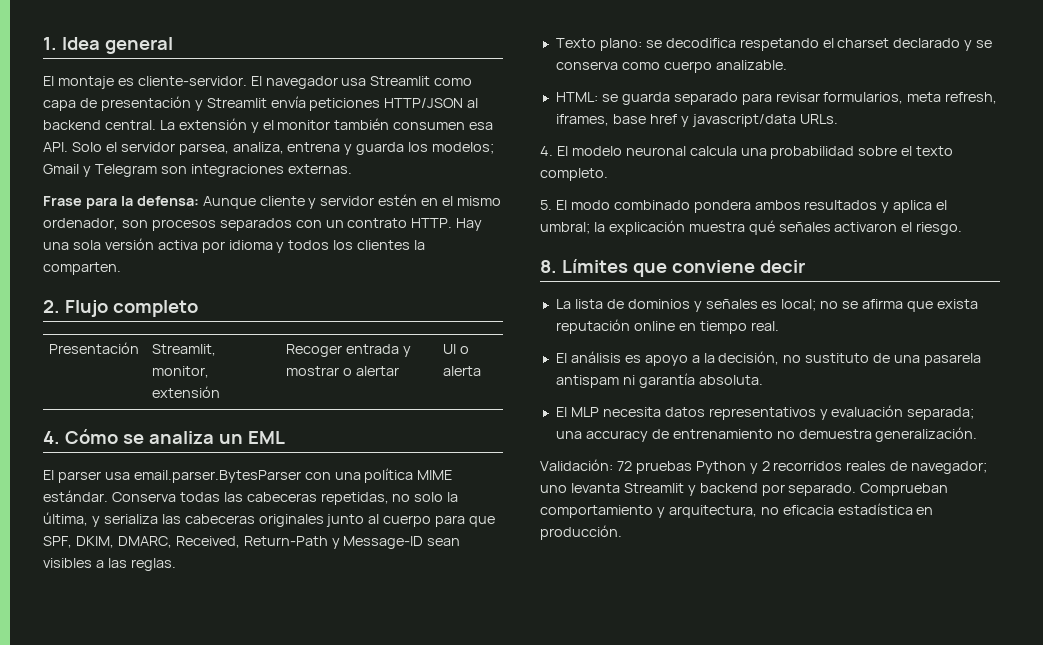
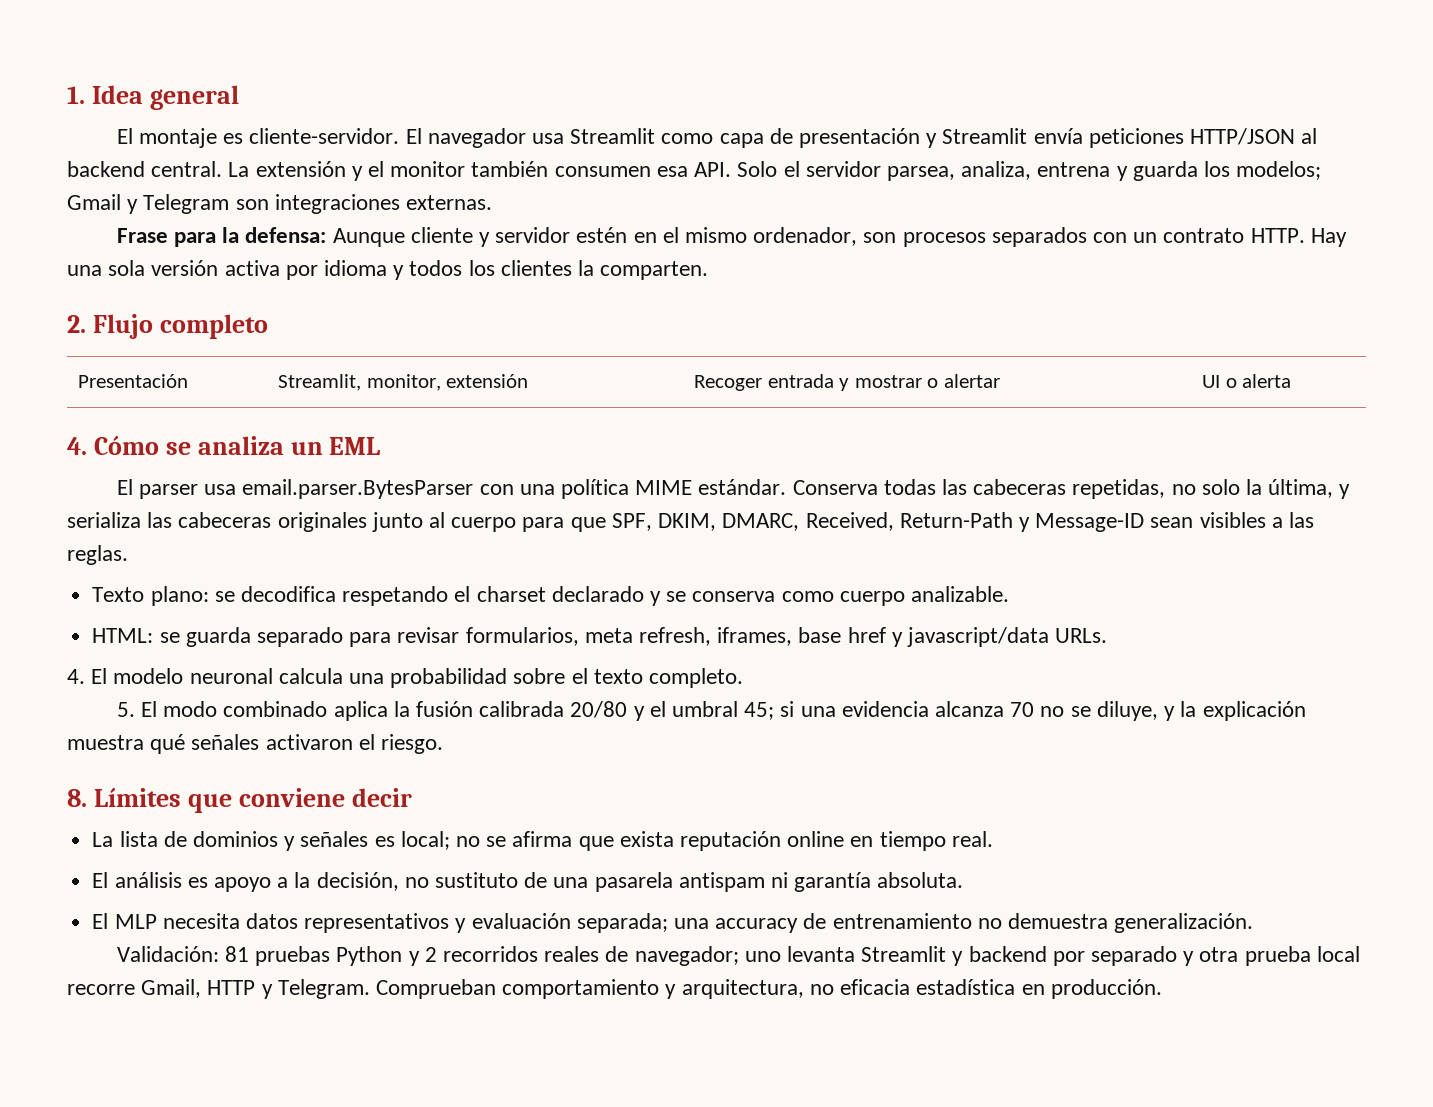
[693,200,948,213] [540,222,590,234] pondera ambos resultados y aplica el umbral; -> [333,701,1176,721] aplica la fusión calibrada 20/80 y el umbral 45; si una evidencia alcanza 70 no se diluye, y
[616,461,632,471] 72 -> [224,946,249,962] 81
[788,483,857,496] separado. -> [1091,946,1360,966] [67,979,370,999] separado y otra prueba local recorre Gmail, HTTP y Telegram.

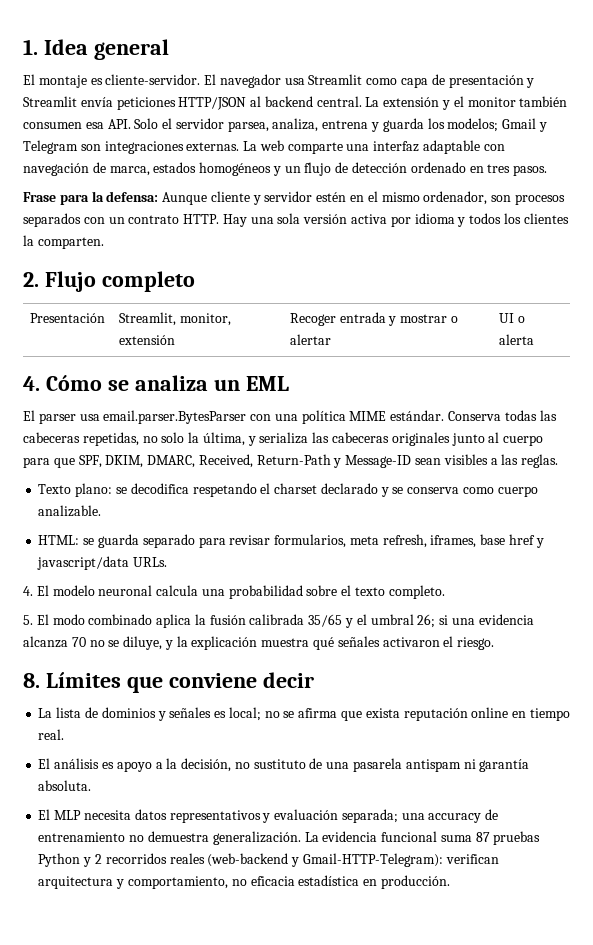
(493, 202) none -> [243,140,505,154] [23,162,548,176] La web comparte una interfaz adaptable con navegación de marca, estados homogéneos y un flujo de detección ordenado en tres pasos.
[570,701,628,718] 20/80 -> [308,614,343,627] 35/65
[744,702,775,720] 45; -> [417,614,436,628] 26;
[116,946,249,962] // Validación: 81 -> [304,831,490,842] La evidencia funcional suma 87
[605,946,1360,966] [67,979,804,999] de navegador; uno levanta Streamlit y backend por separado y otra prueba local recorre Gmail, HTTP y Telegram. Comprueban comportamiento y arquitectura, -> [207,853,499,867] [38,876,228,889] (web-backend y Gmail-HTTP-Telegram): verifican arquitectura y comportamiento,

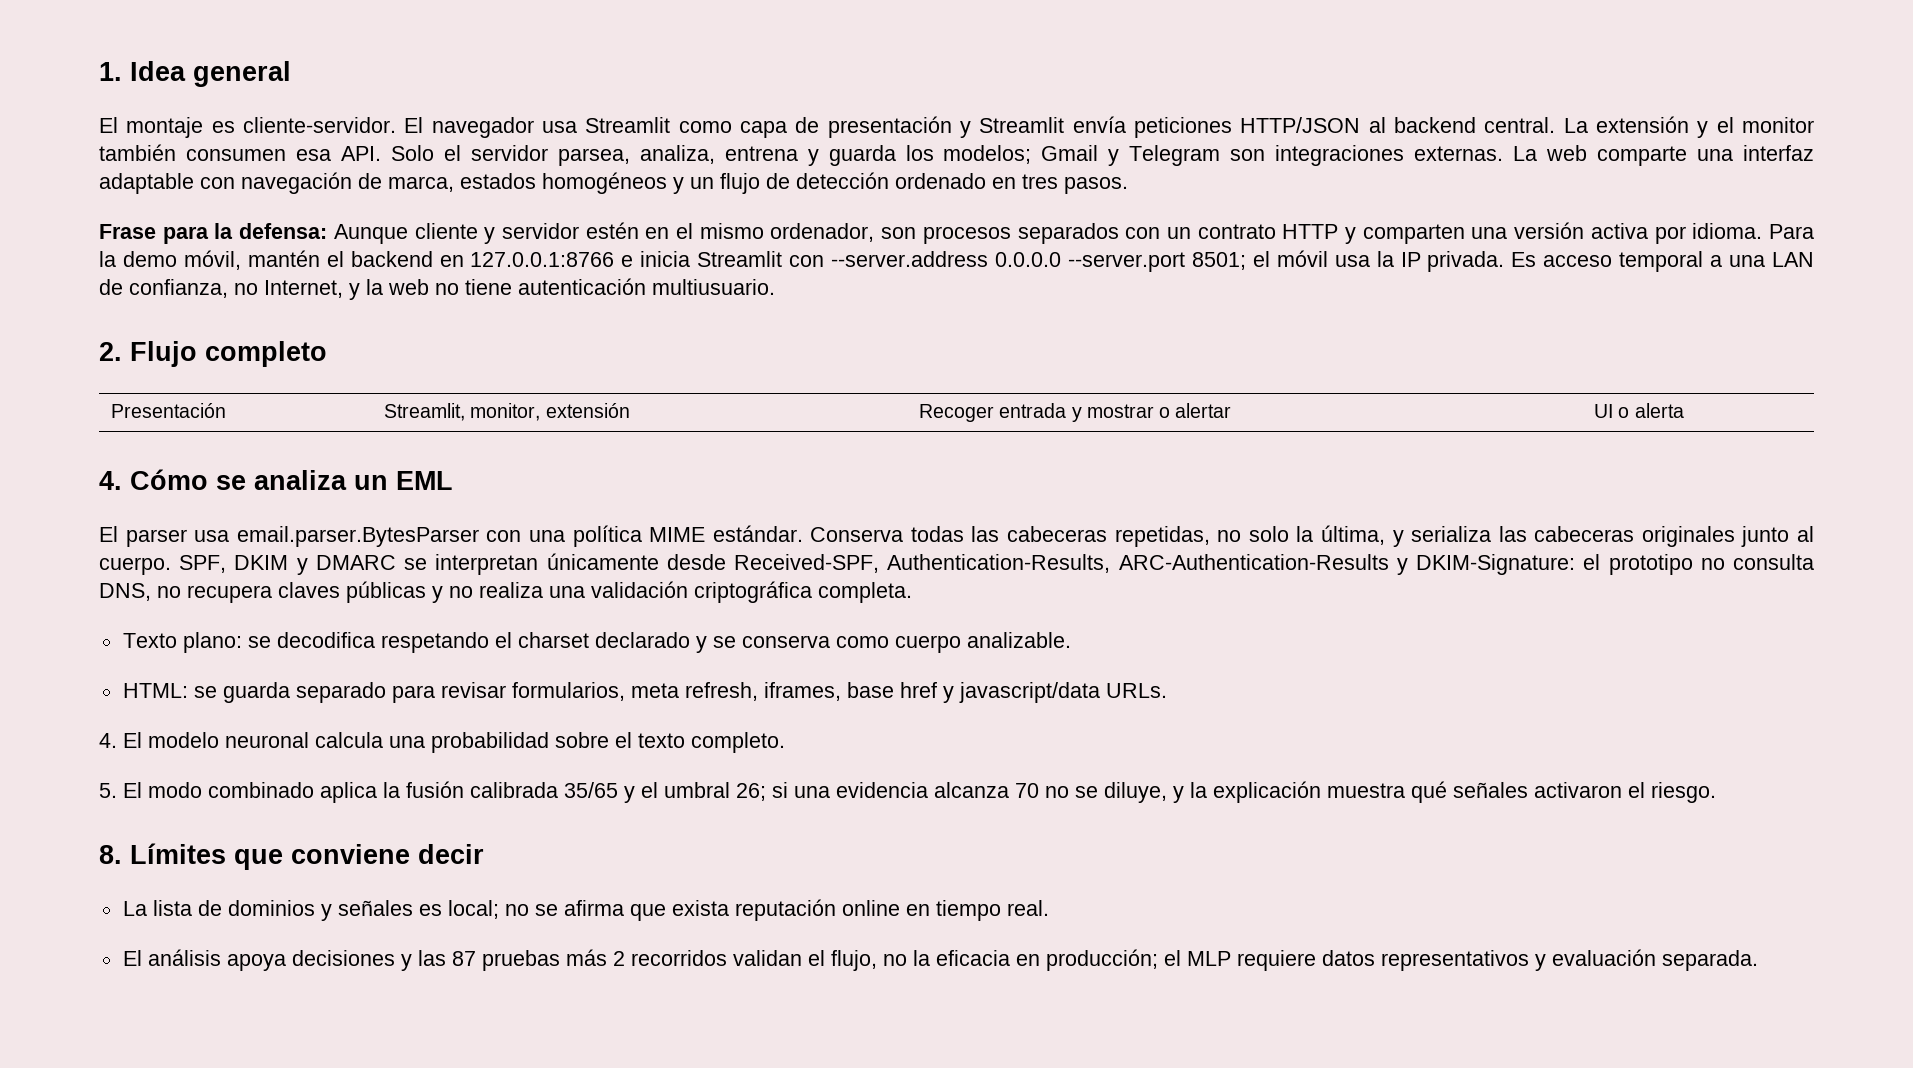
[183,213,569,227] [23,235,104,249] HTTP. Hay una sola versión activa por idioma y todos los clientes la comparten. -> [1282,222,1814,244] [99,250,1814,272] [99,278,775,300] HTTP y comparten una versión activa por idioma. Para la demo móvil, mantén el backend en 127.0.0.1:8766 e inicia Streamlit con --server.address 0.0.0.0 --server.port 8501; el móvil usa la IP privada. Es acceso temporal a una LAN de confianza, no Internet, y la web no tiene autenticación multiusuario.
[503,435,544,446] [23,454,559,468] cuerpo para que SPF, DKIM, DMARC, Received, Return-Path y Message-ID sean visibles a las reglas. -> [99,553,1815,575] [99,581,912,603] cuerpo. SPF, DKIM y DMARC se interpretan únicamente desde Received-SPF, Authentication-Results, ARC-Authentication-Results y DKIM-Signature: el prototipo no consulta DNS, no recupera claves públicas y no realiza una validación criptográfica completa.
[101,758,530,772] [38,780,92,791] [38,809,499,823] [38,831,541,845] [38,853,499,867] [38,875,450,889] es apoyo a la decisión, no sustituto de una pasarela antispam ni garantía absoluta. // El MLP necesita datos representativos y evaluación separada; una accuracy de entrenamiento no demuestra generalización. La evidencia funcional suma 87 pruebas Python y 2 recorridos reales (web-backend y Gmail-HTTP-Telegram): verifican arquitectura y comportamiento, no eficacia estadística en producción. -> [226,949,1758,971] apoya decisiones y las 87 pruebas más 2 recorridos validan el flujo, no la eficacia en producción; el MLP requiere datos representativos y evaluación separada.

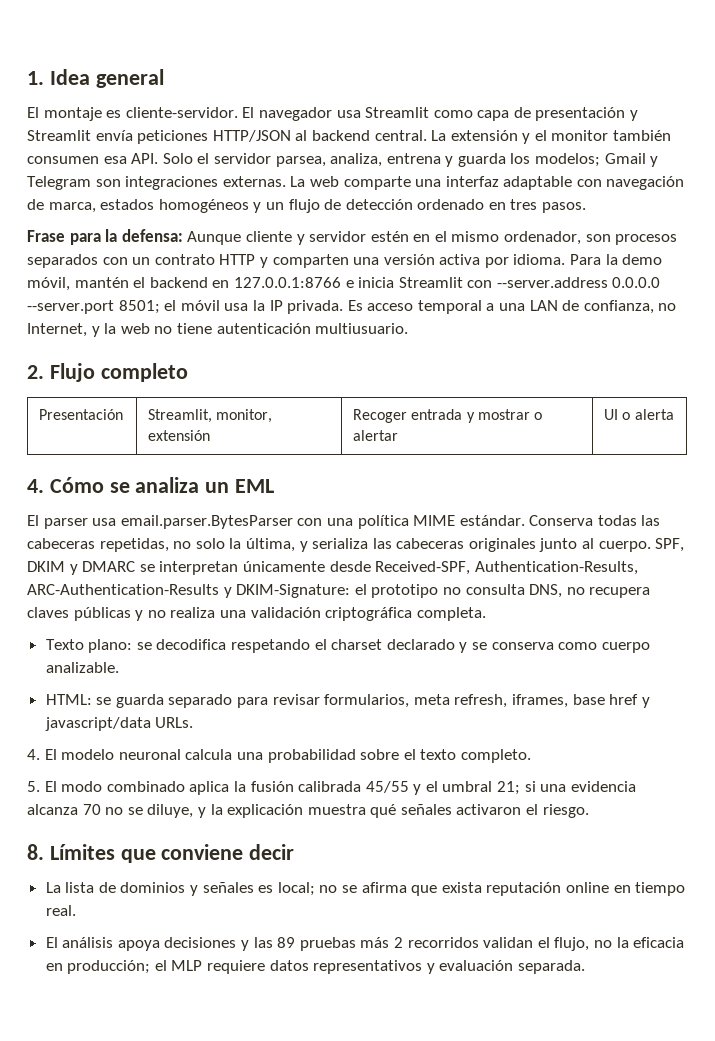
[564,782,618,798] 35/65 -> [365,781,409,793] 45/55
[736,783,766,801] 26; -> [497,781,521,795] 21;
[451,951,476,966] 87 -> [277,937,296,948] 89

